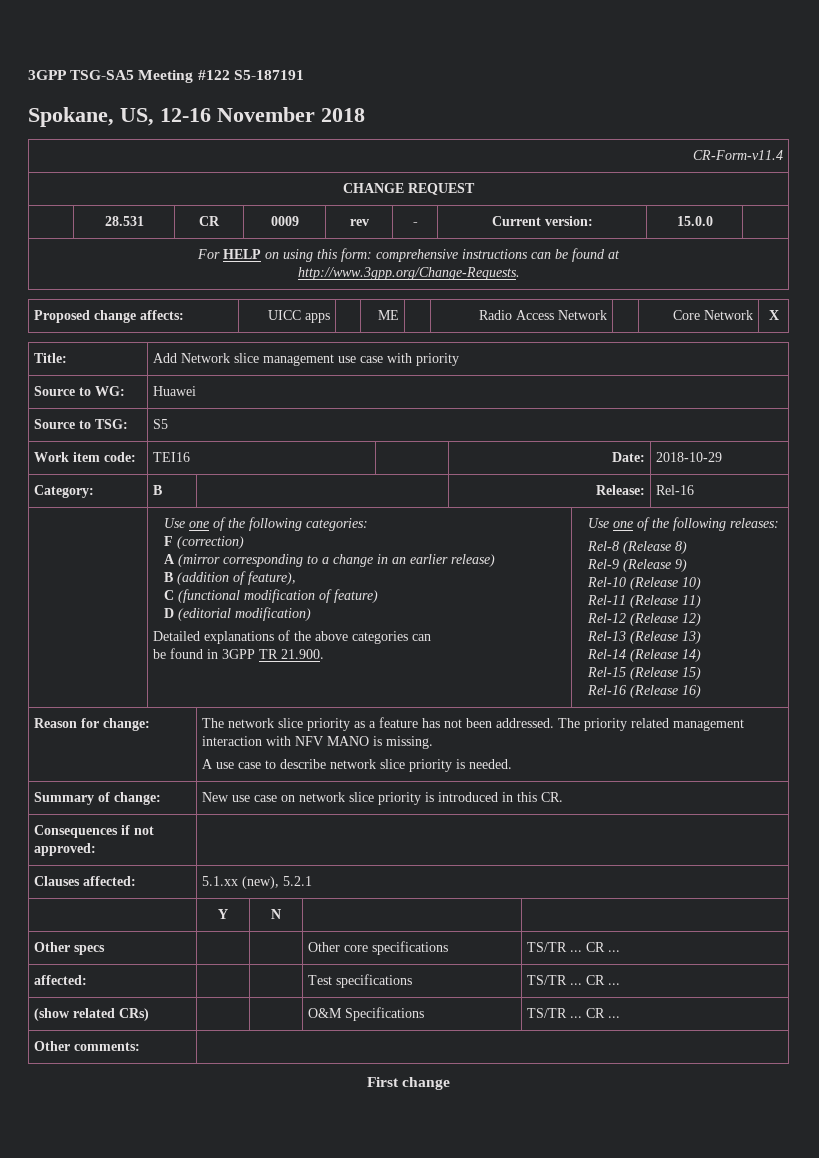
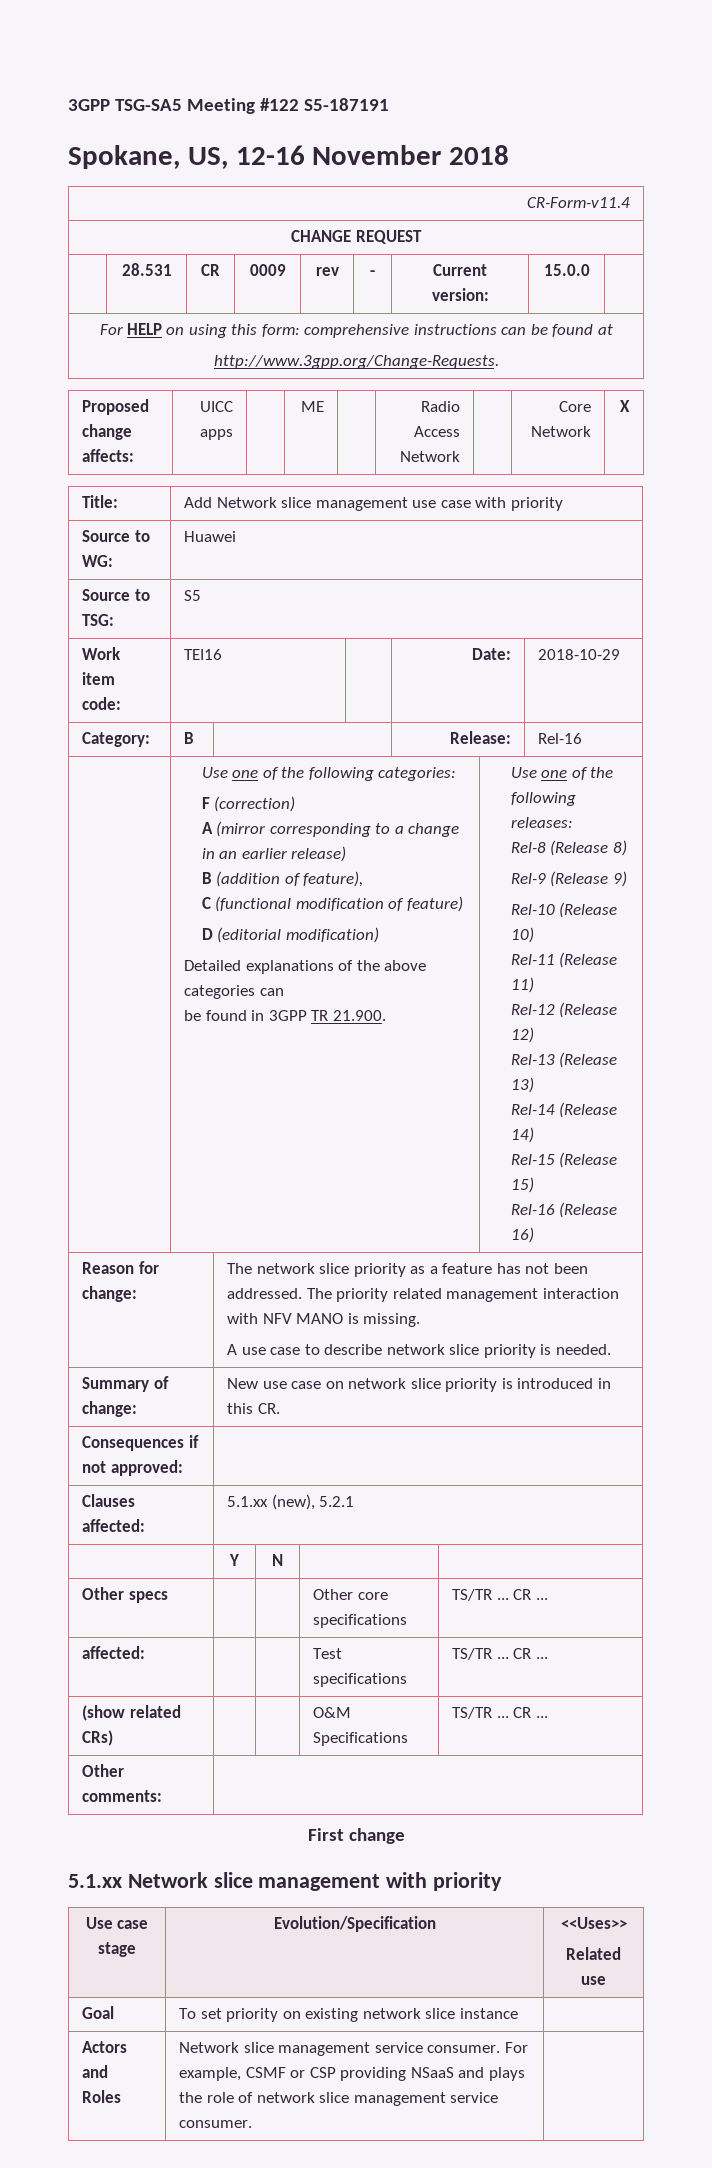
(451, 1083) none -> [68,1872,503,1891] [85,1917,149,1929] [98,1942,136,1957] [273,1916,436,1932] [560,1917,627,1929] [566,1947,621,1960] [581,1976,606,1985] [82,2006,115,2019] [179,2008,518,2022] [82,2041,128,2053] [82,2065,109,2078] [82,2090,122,2103] [179,2042,528,2056] [179,2067,525,2081] [179,2092,499,2106] [179,2120,253,2128] // 5.1.xx Network slice management with priority // Use case stage | Evolution/Specification | <<Uses>> // Related use // Goal | To set priority on existing network slice instance | // Actors and Roles | Network slice management service consumer. For example, CSMF or CSP providing NSaaS and plays the role of network slice management service consumer. |

